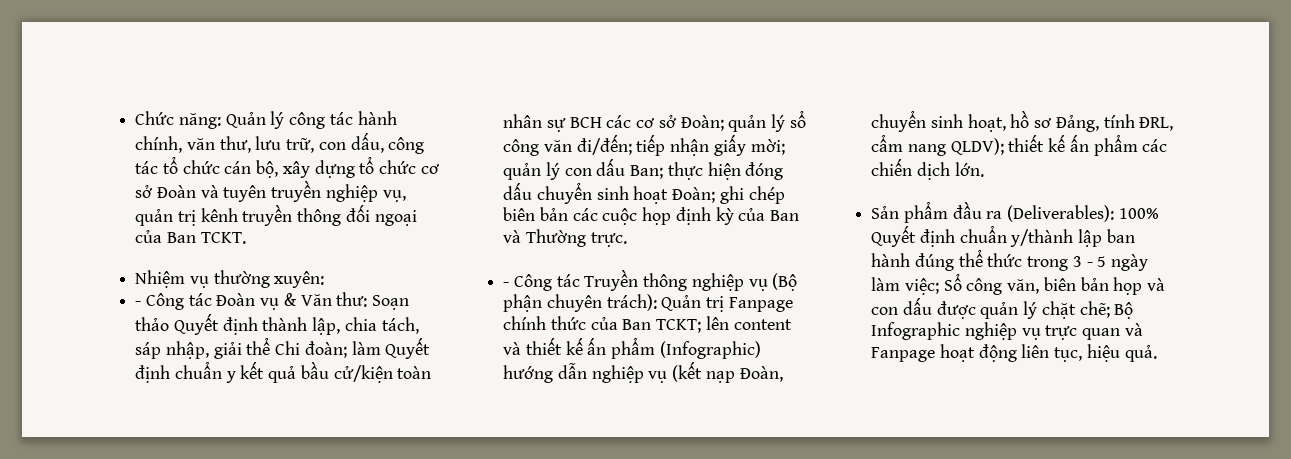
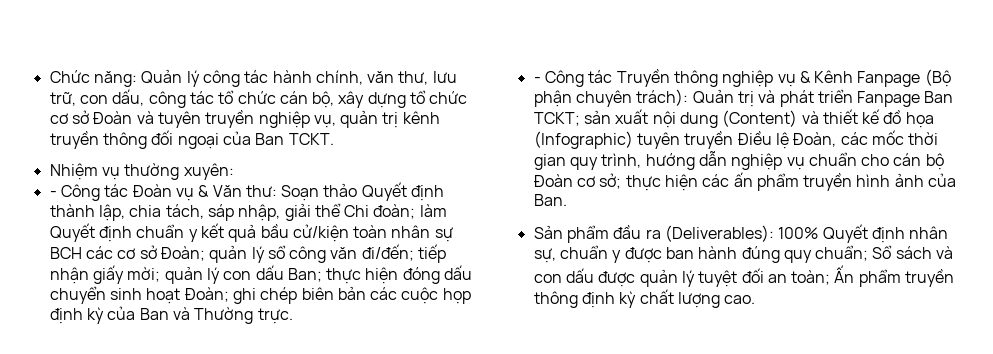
(768, 285) none -> [799,70,921,87] & Kênh Fanpage
[728,297,793,312] [503,316,792,333] [503,337,761,359] [503,361,783,383] [871,110,1174,132] [871,134,1168,156] [871,158,984,180] Fanpage chính thức của Ban TCKT; lên content và thiết kế ấn phẩm (Infographic) hướng dẫn nghiệp vụ (kết nạp Đoàn, chuyển sinh hoạt, hồ sơ Đảng, tính ĐRL, cẩm nang QLDV); thiết kế ấn phẩm các chiến dịch lớn. -> [758,89,954,107] [533,109,934,128] [533,130,939,149] [533,151,944,170] [533,172,957,191] [533,194,567,206] và phát triển Fanpage Ban TCKT; sản xuất nội dung (Content) và thiết kế đồ họa (Infographic) tuyên truyền Điều lệ Đoàn, các mốc thời gian quy trình, hướng dẫn nghiệp vụ chuẩn cho cán bộ Đoàn cơ sở; thực hiện các ấn phẩm truyền hình ảnh của Ban.
[959,225,1135,247] [871,249,1149,271] [871,273,1143,295] chuẩn y/thành lập ban hành đúng thể thức trong 3 - 5 ngày làm việc; Sổ công văn, biên bản họp -> [909,226,949,239] [533,245,932,263] nhân sự, chuẩn y được ban hành đúng quy chuẩn; Sổ sách
[1041,301,1134,319] [871,322,1143,340] [871,344,1157,362] chặt chẽ; Bộ Infographic nghiệp vụ trực quan và Fanpage hoạt động liên tục, hiệu quả. -> [698,265,955,287] [533,289,756,308] tuyệt đối an toàn; Ấn phẩm truyền thông định kỳ chất lượng cao.

